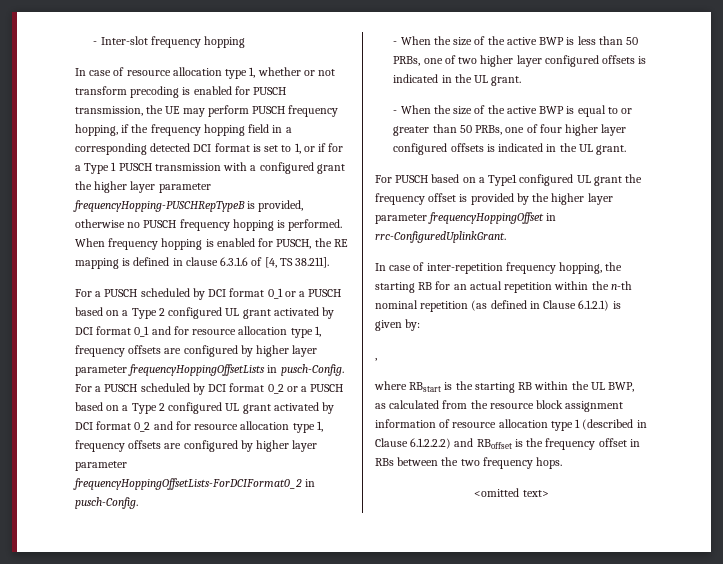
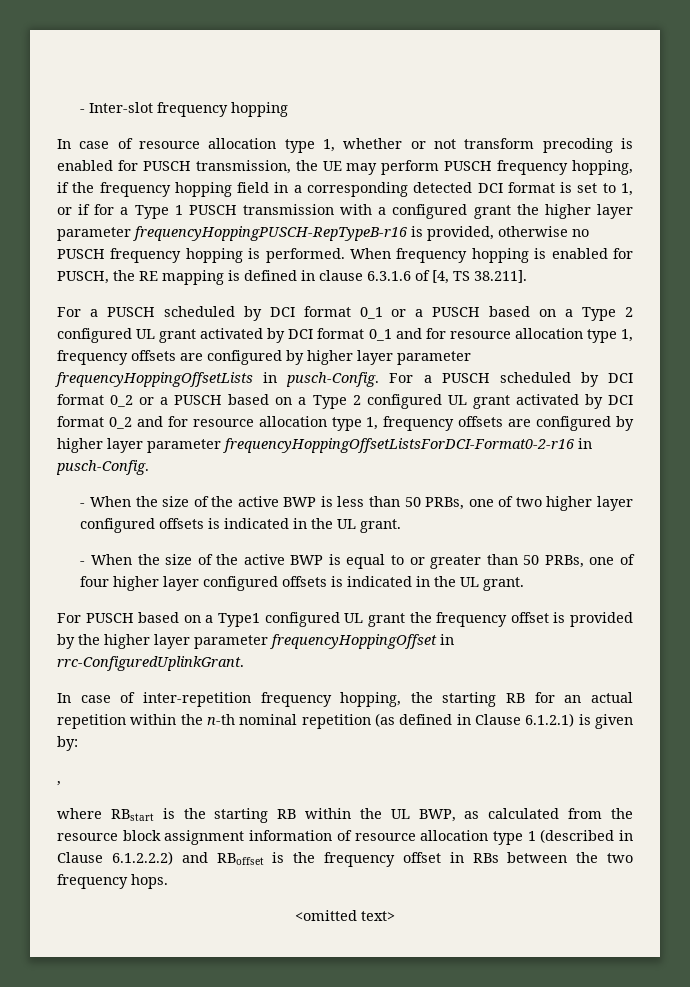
[73,200,245,212] frequencyHopping-PUSCHRepTypeB -> [132,226,408,241] frequencyHoppingPUSCH-RepTypeB-r16
[73,478,302,490] frequencyHoppingOffsetLists-ForDCIFormat0_2 -> [222,438,575,453] frequencyHoppingOffsetListsForDCI-Format0-2-r16

